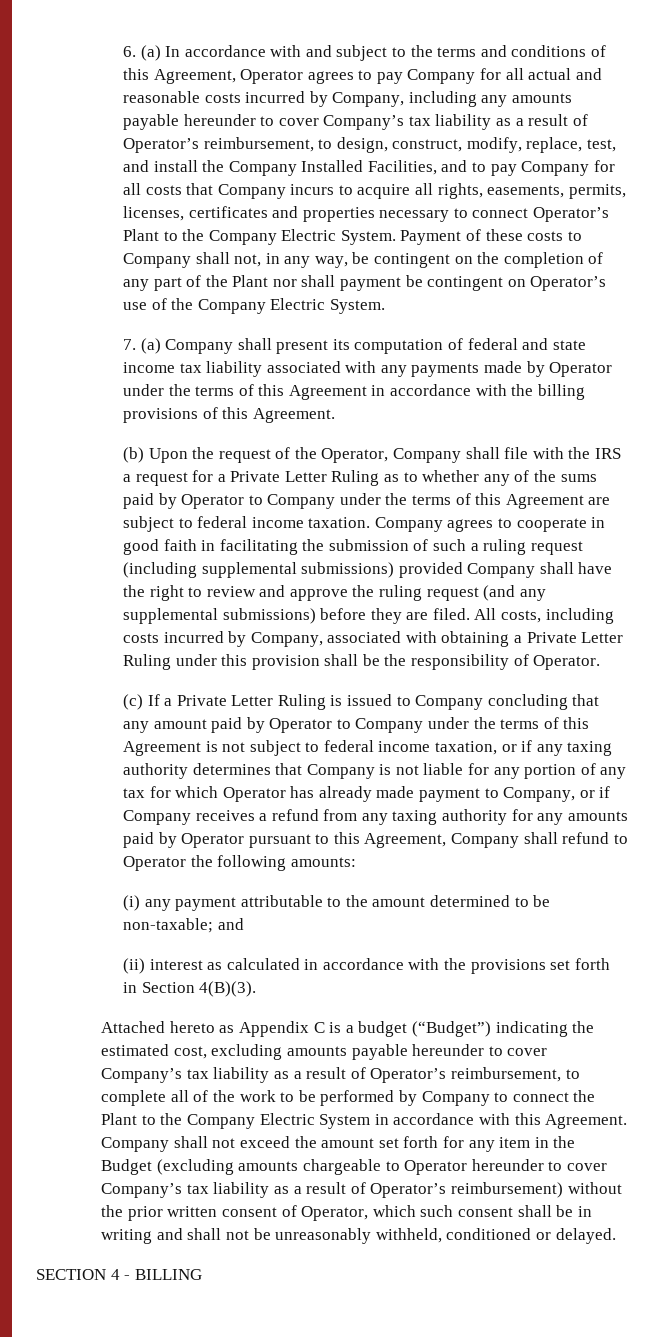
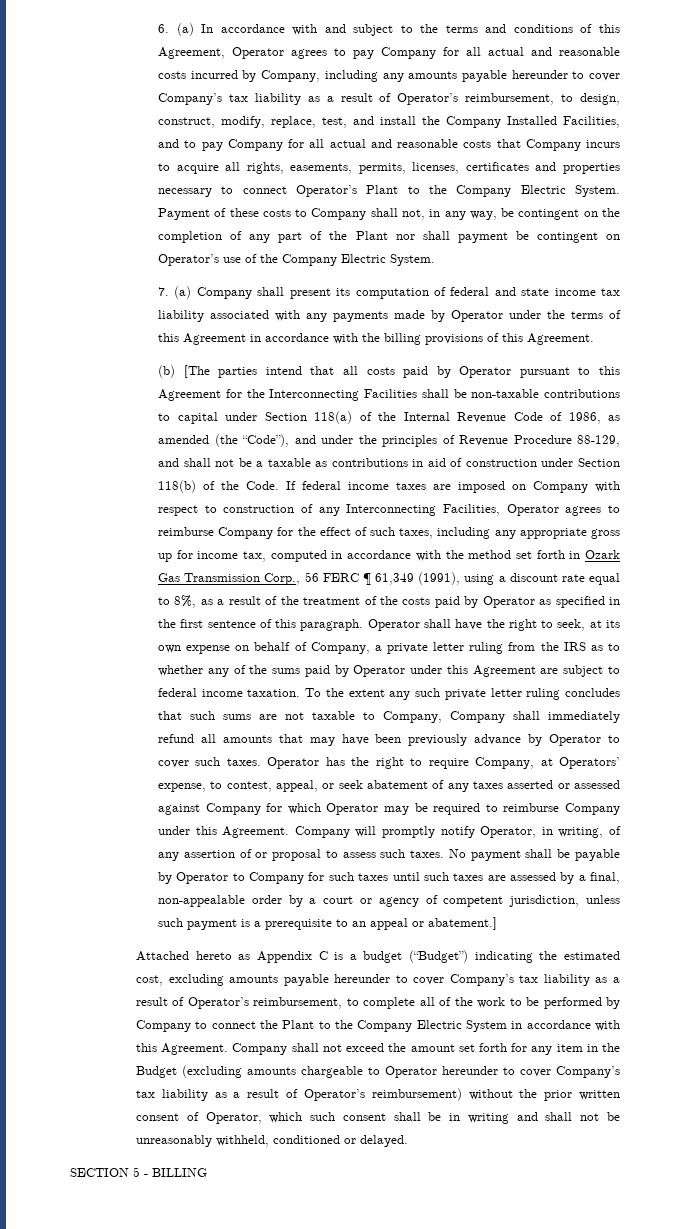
(141, 189) none -> [329,139,459,148] actual and reasonable
[148,447,622,463] [122,470,380,486] Upon the request of the Operator, Company shall file with the IRS a request for a Private Letter Ruling -> [183,365,621,378] [158,389,620,401] [158,411,621,424] [158,434,620,447] [158,458,621,467] [158,480,621,493] [158,504,620,516] [158,527,621,539] [158,550,620,562] [158,572,620,585] [158,595,620,608] [158,619,620,631] [158,642,586,654] [The parties intend that all costs paid by Operator pursuant to this Agreement for the Interconnecting Facilities shall be non-taxable contributions to capital under Section 118(a) of the Internal Revenue Code of 1986, as amended (the “Code”), and under the principles of Revenue Procedure 88-129, and shall not be a taxable as contributions in aid of construction under Section 118(b) of the Code. If federal income taxes are imposed on Company with respect to construction of any Interconnecting Facilities, Operator agrees to reimburse Company for the effect of such taxes, including any appropriate gross up for income tax, computed in accordance with the method set forth in Ozark Gas Transmission Corp., 56 FERC ¶ 61,349 (1991), using a discount rate equal to 8%, as a result of the treatment of the costs paid by Operator as specified in the first sentence of this paragraph. Operator shall have the right to seek, at its own expense on behalf of Company, a private letter ruling from the IRS
[248,493,471,509] to Company under the terms of -> [410,665,443,674] under
[374,517,606,532] [122,539,583,555] [122,562,613,578] [122,585,546,601] [122,608,614,624] [122,631,624,647] [122,654,601,670] [122,694,600,710] [122,717,590,733] [122,740,613,756] [122,763,627,779] [122,786,611,802] [122,809,628,825] [122,832,628,848] [122,855,356,871] [122,895,551,911] [122,918,244,933] [122,958,610,974] [122,981,257,997] Company agrees to cooperate in good faith in facilitating the submission of such a ruling request (including supplemental submissions) provided Company shall have the right to review and approve the ruling request (and any supplemental submissions) before they are filed. All costs, including costs incurred by Company, associated with obtaining a Private Letter Ruling under this provision shall be the responsibility of Operator. // (c) If a Private Letter Ruling is issued to Company concluding that any amount paid by Operator to Company under the terms of this Agreement is not subject to federal income taxation, or if any taxing authority determines that Company is not liable for any portion of any tax for which Operator has already made payment to Company, or if Company receives a refund from any taxing authority for any amounts paid by Operator pursuant to this Agreement, Company shall refund to Operator the following amounts: // (i) any payment attributable to the amount determined to be non-taxable; and // (ii) interest as calculated in accordance with the provisions set forth in Section 4(B)(3). -> [305,688,620,700] [158,711,620,723] [158,734,620,746] [158,757,620,769] [158,780,620,792] [158,803,621,815] [158,826,622,838] [158,849,620,861] [158,872,620,884] [158,895,620,907] [158,917,498,930] To the extent any such private letter ruling concludes that such sums are not taxable to Company, Company shall immediately refund all amounts that may have been previously advance by Operator to cover such taxes. Operator has the right to require Company, at Operators’ expense, to contest, appeal, or seek abatement of any taxes asserted or assessed against Company for which Operator may be required to reimburse Company under this Agreement. Company will promptly notify Operator, in writing, of any assertion of or proposal to assess such taxes. No payment shall be payable by Operator to Company for such taxes until such taxes are assessed by a final, non-appealable order by a court or agency of competent jurisdiction, unless such payment is a prerequisite to an appeal or abatement.]
[110,1269,120,1280] 4 -> [133,1167,140,1177] 5

